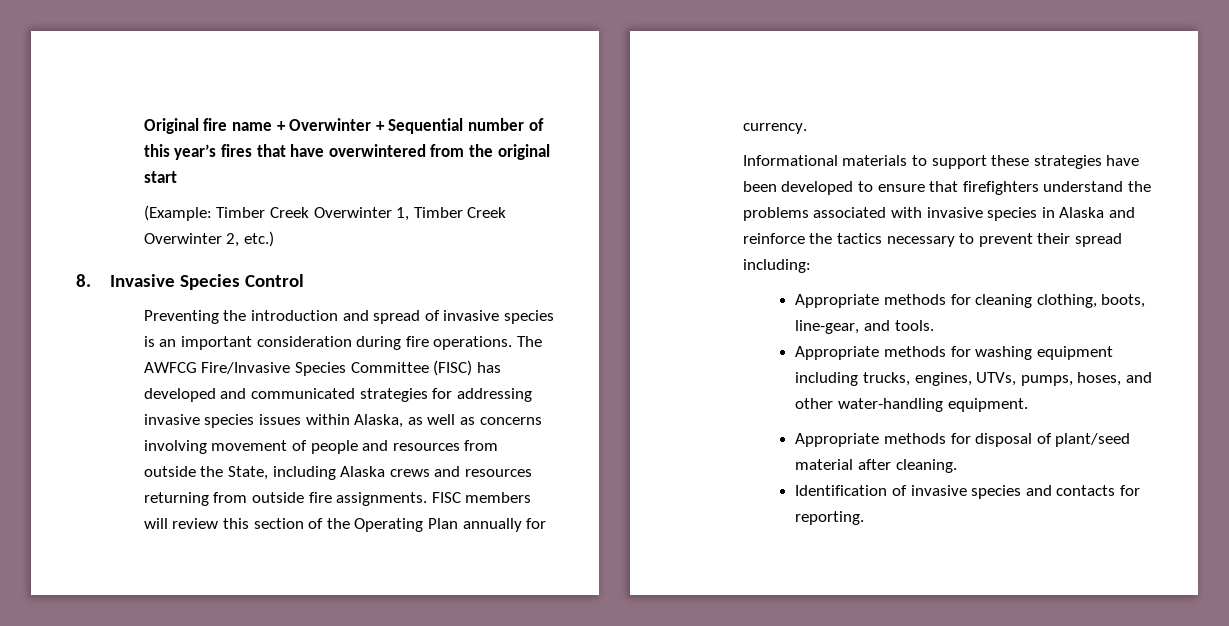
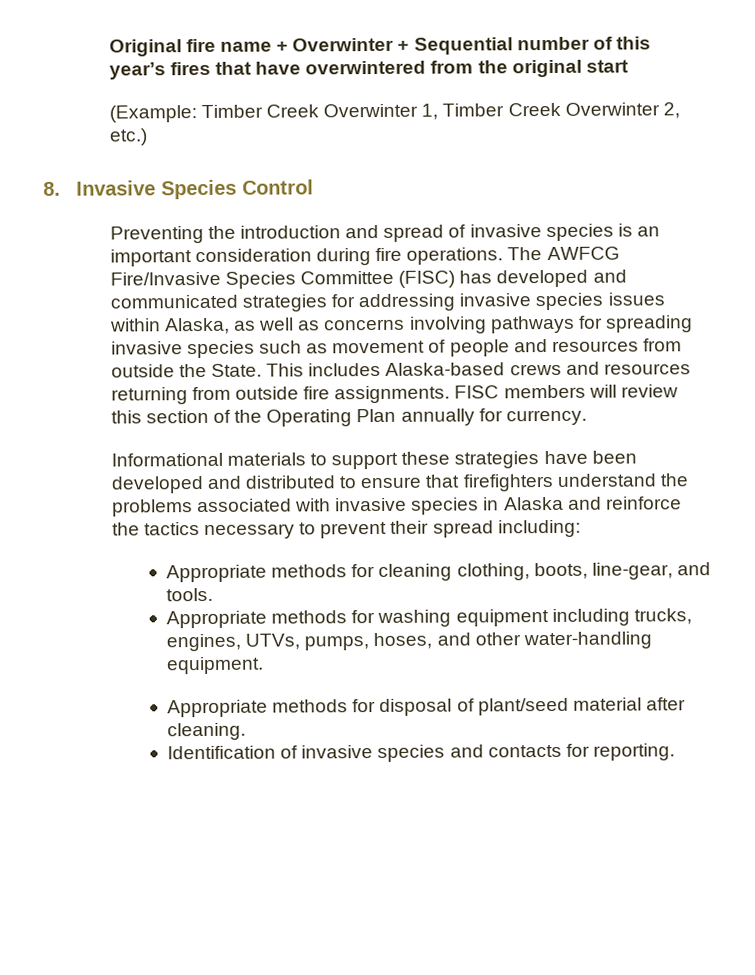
(207, 447) none -> [490,315,693,334] [110,340,329,359] pathways for spreading invasive species such as
[228,466,386,480] State, including Alaska -> [211,362,506,377] State. This includes Alaska-based
(854, 188) none -> [206,475,337,489] and distributed

